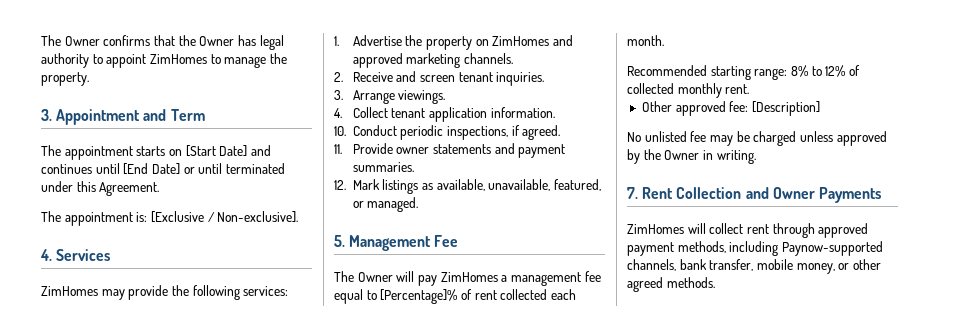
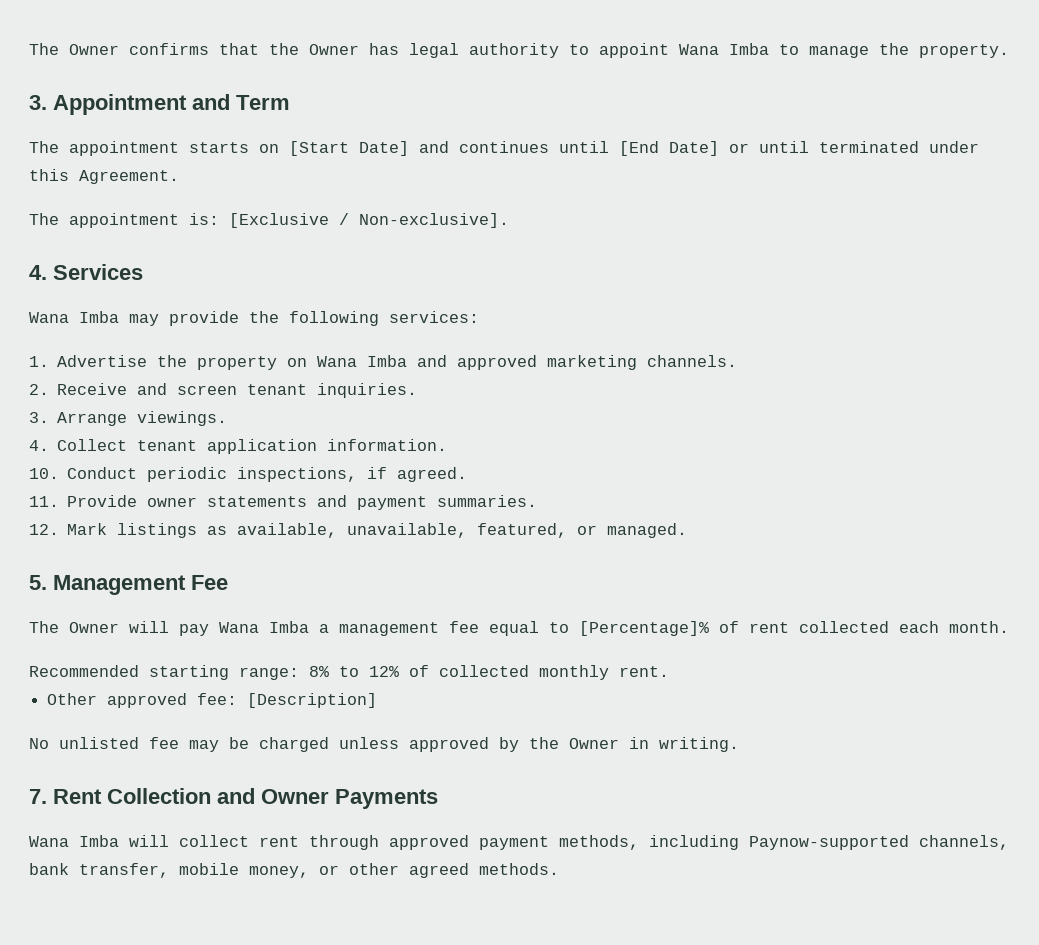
[149,54,207,64] ZimHomes -> [679,43,769,55] Wana Imba
[41,286,98,296] ZimHomes -> [29,311,119,323] Wana Imba
[492,36,550,46] ZimHomes -> [317,355,408,367] Wana Imba
[440,272,498,282] ZimHomes -> [219,621,309,633] Wana Imba
[627,224,684,234] ZimHomes -> [29,835,119,847] Wana Imba

